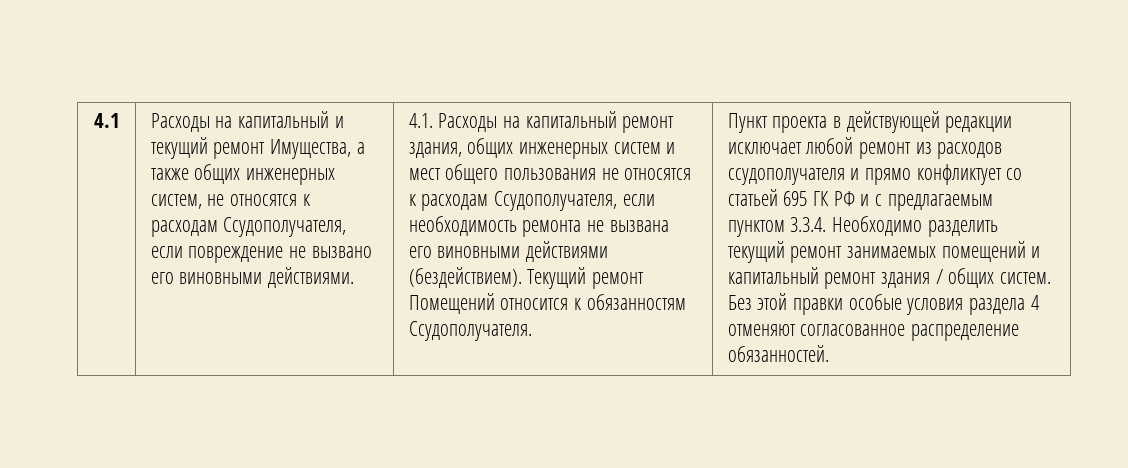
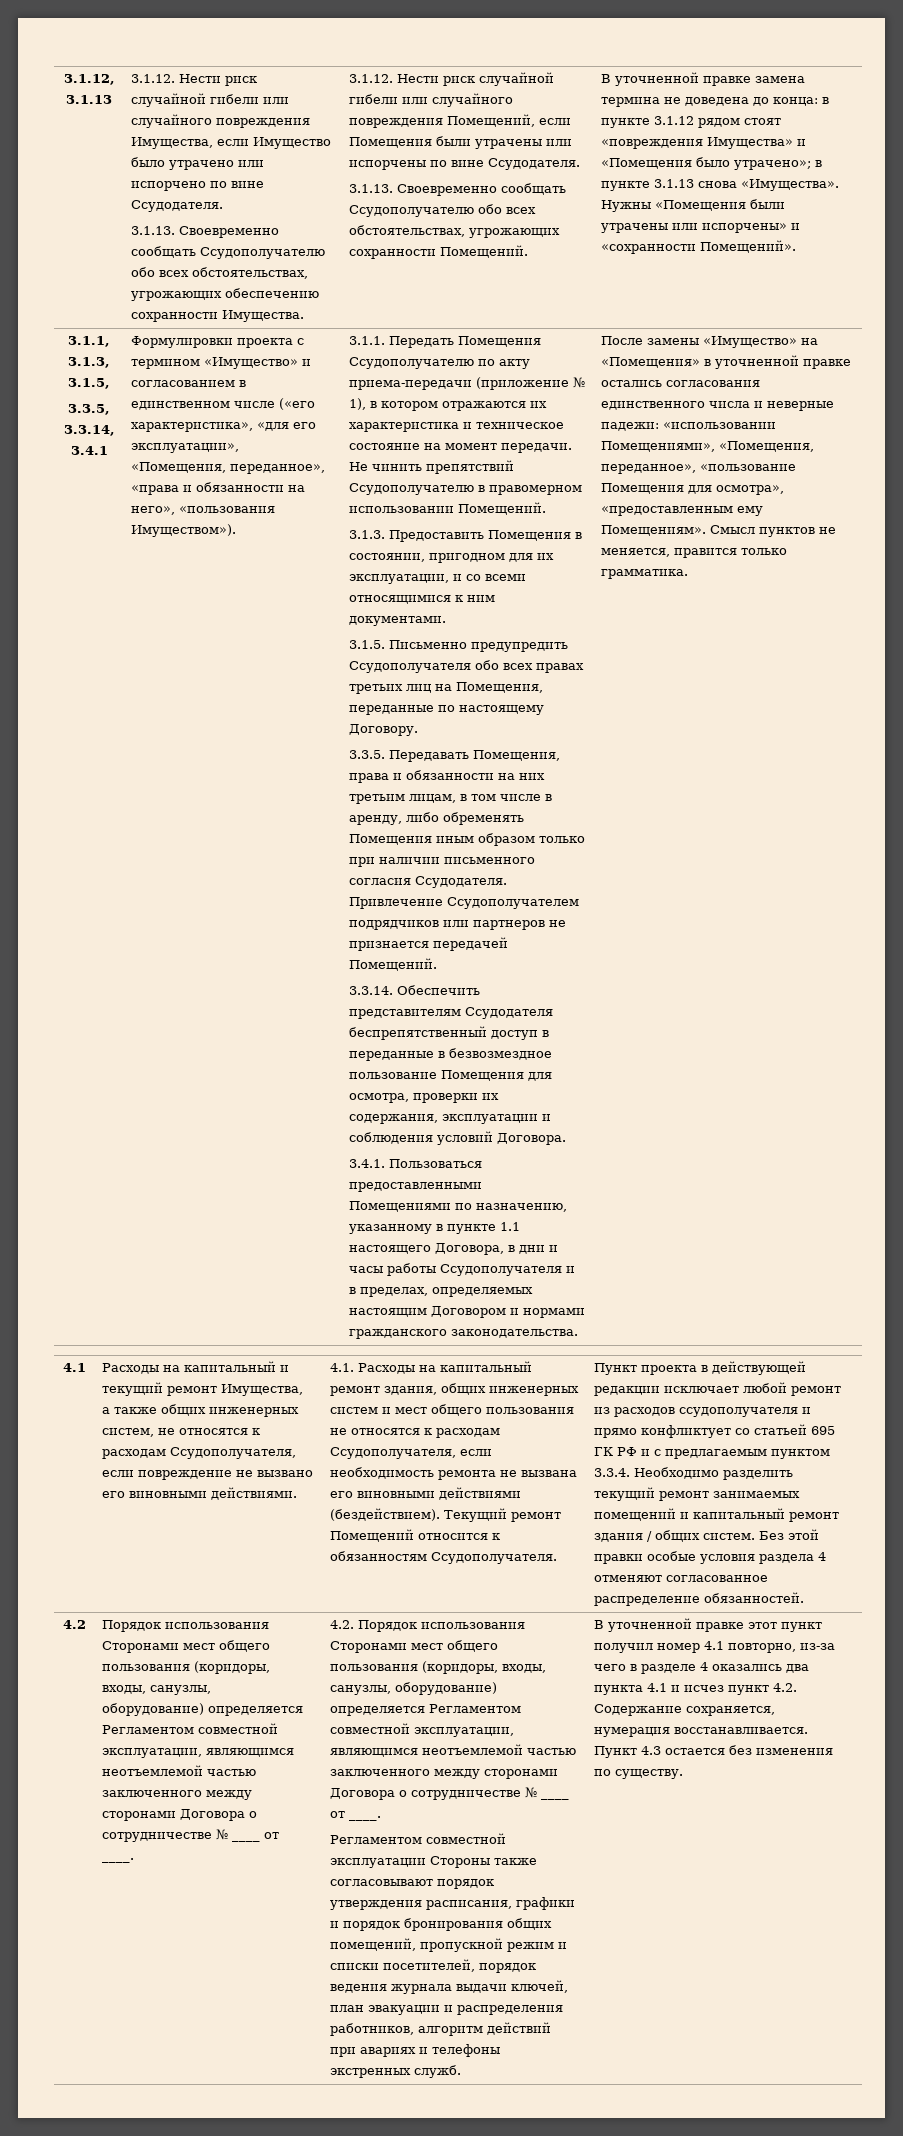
(93, 120) none -> [63,74,115,85] [66,95,112,104] [131,74,258,86] [131,93,290,107] [131,114,311,128] [131,137,332,149] [131,157,265,170] [131,181,265,191] [131,200,224,212] [131,226,280,238] [131,246,326,259] [131,267,309,279] [131,288,320,301] [131,310,305,322] [349,72,555,86] [349,93,514,107] [349,114,572,128] [349,136,573,149] [349,158,581,170] [349,183,567,196] [349,204,537,217] [349,225,561,238] [349,245,529,259] [601,72,806,86] [601,97,830,107] [601,116,782,128] [601,137,807,149] [601,157,823,170] [601,179,840,191] [601,199,786,212] [601,223,801,233] [601,240,797,254] [68,336,110,347] [68,357,110,368] [68,378,110,389] [68,404,110,415] [63,425,115,436] [70,446,108,455] [131,336,305,348] [131,357,312,369] [131,380,247,387] [131,398,316,410] [131,422,317,432] [131,443,240,453] [131,462,326,474] [131,482,306,495] [131,506,276,515] [131,524,237,537] [349,336,542,348] [349,357,531,369] [349,377,586,390] [349,398,548,411] [349,422,565,432] [349,443,573,453] [349,460,515,474] [349,483,583,495] [349,502,547,515] [349,530,583,542] [349,553,555,563] [349,574,527,584] [349,595,496,604] [349,616,447,626] [349,640,569,652] [349,660,585,673] [349,682,544,694] [349,705,545,715] [349,724,419,736] [349,750,561,762] [349,770,546,783] [349,794,553,804] [349,812,525,825] [349,833,586,846] [349,857,536,867] [349,876,508,888] [349,897,580,909] [349,920,567,930] [349,937,509,951] [349,958,438,971] [349,985,481,995] [349,1007,554,1019] [349,1026,550,1040] [349,1048,553,1061] [349,1070,553,1081] [349,1093,500,1103] [349,1114,552,1124] [349,1131,567,1145] [349,1159,483,1168] [349,1182,483,1192] [349,1201,568,1212] [349,1222,521,1234] [349,1243,559,1255] [349,1263,576,1276] [349,1287,534,1297] [349,1306,586,1318] [349,1329,579,1339] [601,336,819,348] [601,355,852,369] [601,380,761,387] [601,401,835,411] [601,422,777,431] [601,441,815,452] [601,464,797,474] [601,483,785,495] [601,506,764,516] [601,525,837,537] [601,548,788,558] [601,569,689,579] 3.1.12, 3.1.13 | 3.1.12. Нести риск случайной гибели или случайного повреждения Имущества, если Имущество было утрачено или испорчено по вине Ссудодателя. // 3.1.13. Своевременно сообщать Ссудополучателю обо всех обстоятельствах, угрожающих обеспечению сохранности Имущества. | 3.1.12. Нести риск случайной гибели или случайного повреждения Помещений, если Помещения были утрачены или испорчены по вине Ссудодателя. // 3.1.13. Своевременно сообщать Ссудополучателю обо всех обстоятельствах, угрожающих сохранности Помещений. | В уточненной правке замена термина не доведена до конца: в пункте 3.1.12 рядом стоят «повреждения Имущества» и «Помещения было утрачено»; в пункте 3.1.13 снова «Имущества». Нужны «Помещения были утрачены или испорчены» и «сохранности Помещений». // 3.1.1, 3.1.3, 3.1.5, // 3.3.5, 3.3.14, 3.4.1 | Формулировки проекта с термином «Имущество» и согласованием в единственном числе («его характеристика», «для его эксплуатации», «Помещения, переданное», «права и обязанности на него», «пользования Имуществом»). | 3.1.1. Передать Помещения Ссудополучателю по акту приема-передачи (приложение № 1), в котором отражаются их характеристика и техническое состояние на момент передачи. Не чинить препятствий Ссудополучателю в правомерном использовании Помещений. // 3.1.3. Предоставить Помещения в состоянии, пригодном для их эксплуатации, и со всеми относящимися к ним документами. // 3.1.5. Письменно предупредить Ссудополучателя обо всех правах третьих лиц на Помещения, переданные по настоящему Договору. // 3.3.5. Передавать Помещения, права и обязанности на них третьим лицам, в том числе в аренду, либо обременять Помещения иным образом только при наличии письменного согласия Ссудодателя. Привлечение Ссудополучателем подрядчиков или партнеров не признается передачей Помещений. // 3.3.14. Обеспечить представителям Ссудодателя беспрепятственный доступ в переданные в безвозмездное пользование Помещения для осмотра, проверки их содержания, эксплуатации и соблюдения условий Договора. // 3.4.1. Пользоваться предоставленными Помещениями по назначению, указанному в пункте 1.1 настоящего Договора, в дни и часы работы Ссудополучателя и в пределах, определяемых настоящим Договором и нормами гражданского законодательства. | После замены «Имущество» на «Помещения» в уточненной правке остались согласования единственного числа и неверные падежи: «использовании Помещениями», «Помещения, переданное», «пользование Помещения для осмотра», «предоставленным ему Помещениям». Смысл пунктов не меняется, правится только грамматика. //
(829, 353) none -> [63,1620,86,1629] [102,1620,270,1632] [102,1640,271,1653] [102,1661,271,1674] [102,1685,212,1695] [102,1703,304,1716] [102,1723,279,1734] [102,1748,295,1758] [102,1765,257,1776] [102,1790,253,1800] [102,1809,258,1821] [102,1829,261,1842] [264,1832,280,1839] [102,1858,135,1863] [330,1620,526,1632] [330,1640,499,1653] [330,1661,547,1674] [330,1682,498,1695] [330,1704,522,1716] [330,1723,515,1737] [330,1744,577,1757] [330,1769,559,1779] [330,1787,570,1800] [330,1811,382,1821] [330,1833,507,1844] [330,1856,538,1868] [330,1879,495,1889] [330,1897,576,1910] [330,1918,553,1931] [330,1938,568,1952] [330,1959,537,1973] [330,1980,569,1994] [330,2005,564,2015] [330,2022,552,2036] [330,2044,501,2057] [330,2065,462,2078] [594,1618,823,1632] [594,1641,836,1653] [594,1662,810,1674] [594,1683,798,1695] [594,1704,776,1716] [594,1727,809,1737] [594,1745,834,1758] [594,1769,684,1779] // 4.2 | Порядок использования Сторонами мест общего пользования (коридоры, входы, санузлы, оборудование) определяется Регламентом совместной эксплуатации, являющимся неотъемлемой частью заключенного между сторонами Договора о сотрудничестве № ____ от ____. | 4.2. Порядок использования Сторонами мест общего пользования (коридоры, входы, санузлы, оборудование) определяется Регламентом совместной эксплуатации, являющимся неотъемлемой частью заключенного между сторонами Договора о сотрудничестве № ____ от ____. // Регламентом совместной эксплуатации Стороны также согласовывают порядок утверждения расписания, графики и порядок бронирования общих помещений, пропускной режим и списки посетителей, порядок ведения журнала выдачи ключей, план эвакуации и распределения работников, алгоритм действий при авариях и телефоны экстренных служб. | В уточненной правке этот пункт получил номер 4.1 повторно, из-за чего в разделе 4 оказались два пункта 4.1 и исчез пункт 4.2. Содержание сохраняется, нумерация восстанавливается. Пункт 4.3 остается без изменения по существу.

